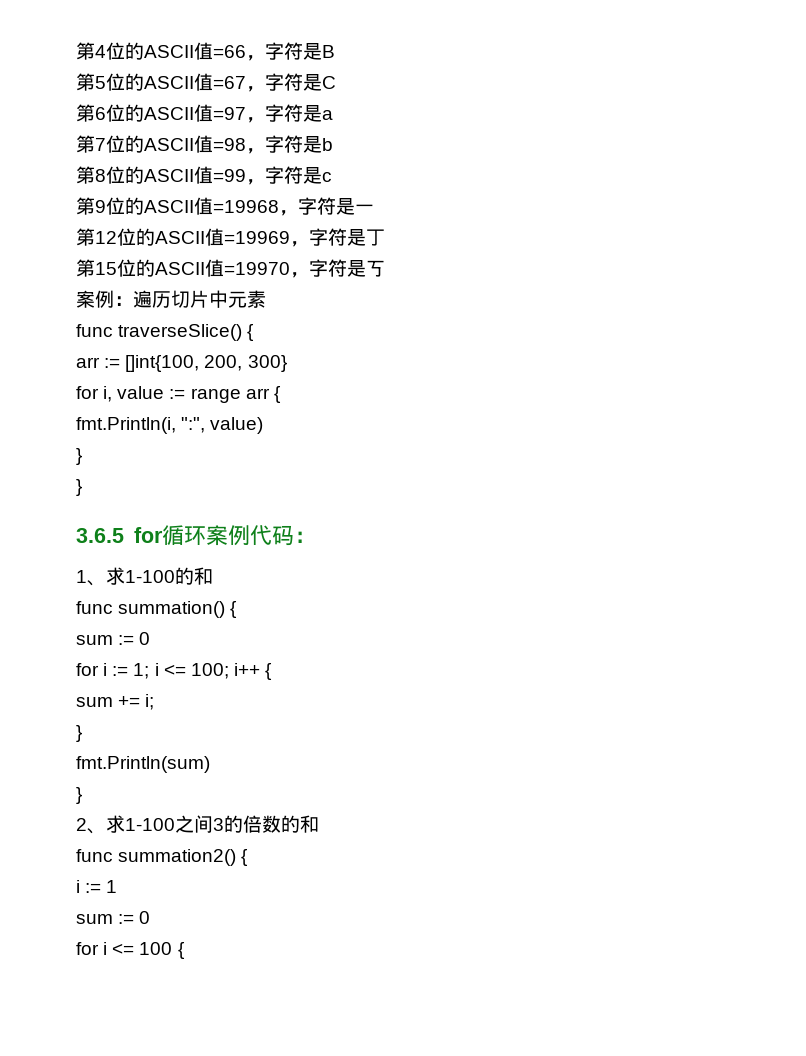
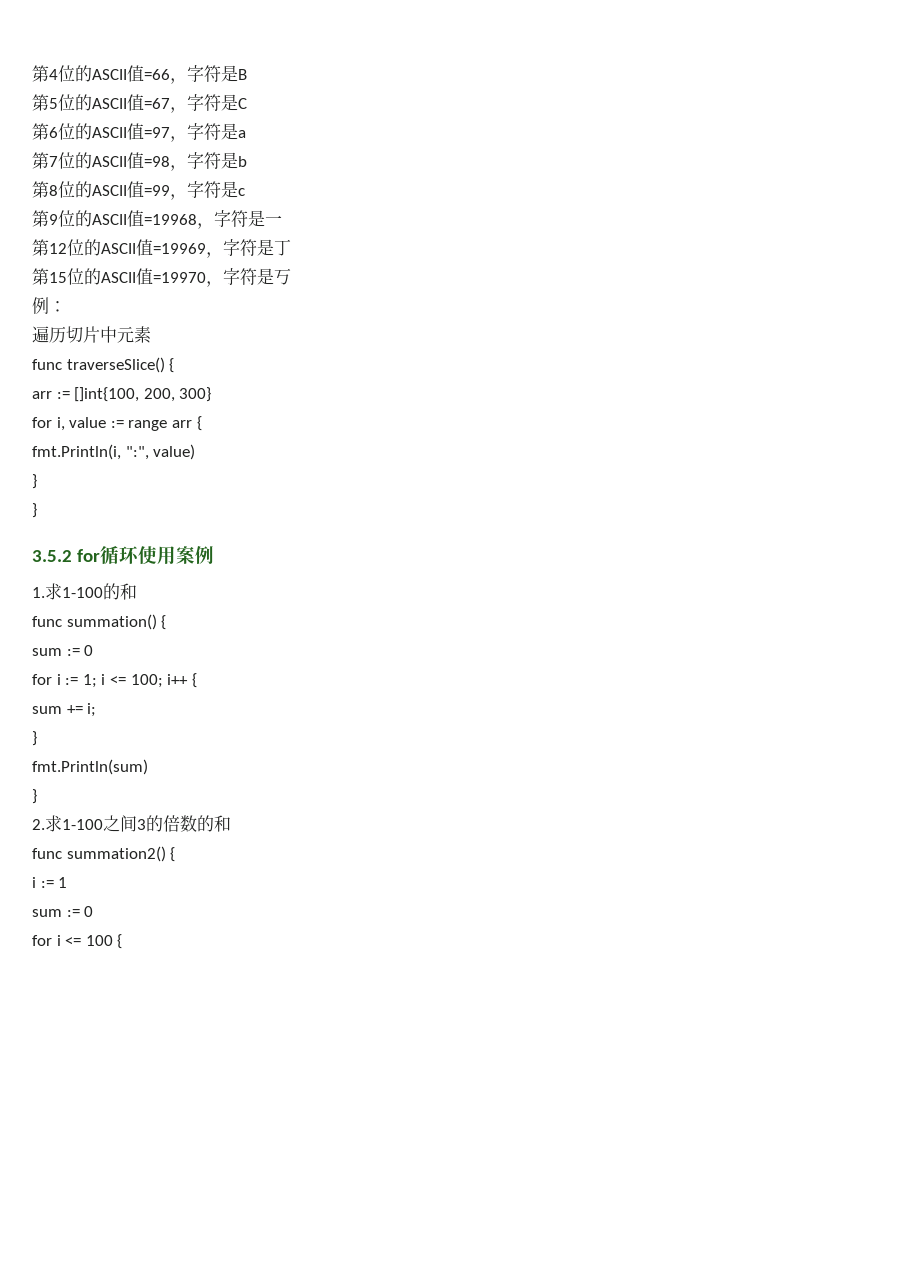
[76,290,95,308] 案 -> (291, 276) none
(133, 301) none -> (66, 306) //
[76,528,124,543] 3.6.5 -> [32,550,72,562] 3.5.2
[205,525,316,546] [76,570,106,586] 案例代码： // 1、 -> [137,546,214,565] [32,587,45,598] 使用案例 // 1.
[76,818,106,834] 2、 -> [32,819,45,830] 2.

